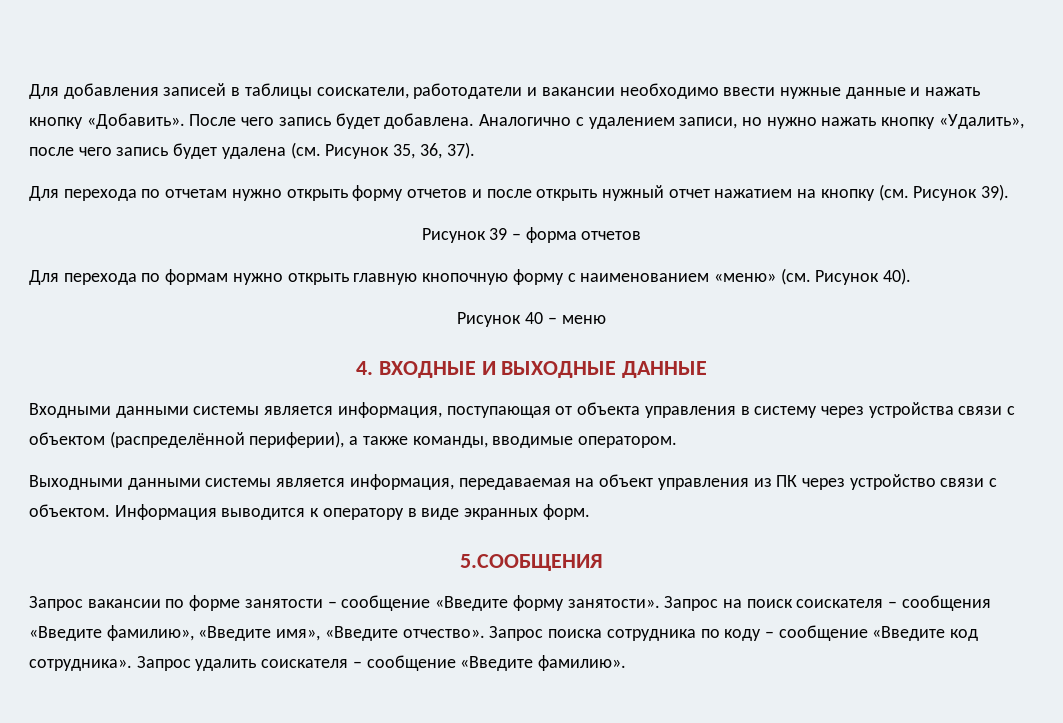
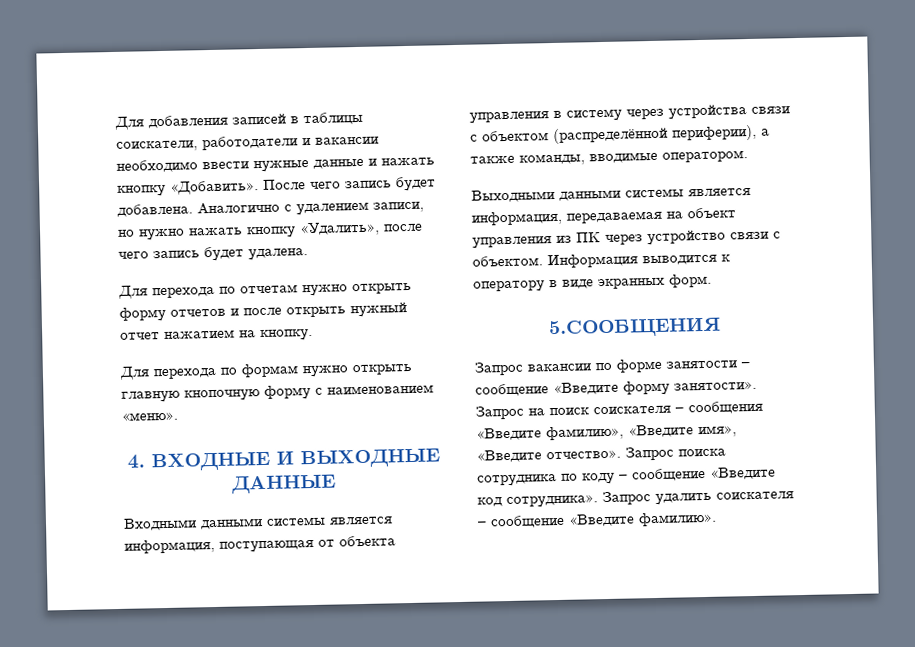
[221,142,475,159] удалена (см. Рисунок 35, 36, 37). -> [248,248,308,261] удалена.
[820,184,1010,201] [421,227,642,243] кнопку (см. Рисунок 39). // Рисунок 39 – форма отчетов -> [260,328,313,342] кнопку.
[713,268,912,285] [457,312,606,327] «меню» (см. Рисунок 40). // Рисунок 40 – меню -> [121,411,178,421] «меню».

